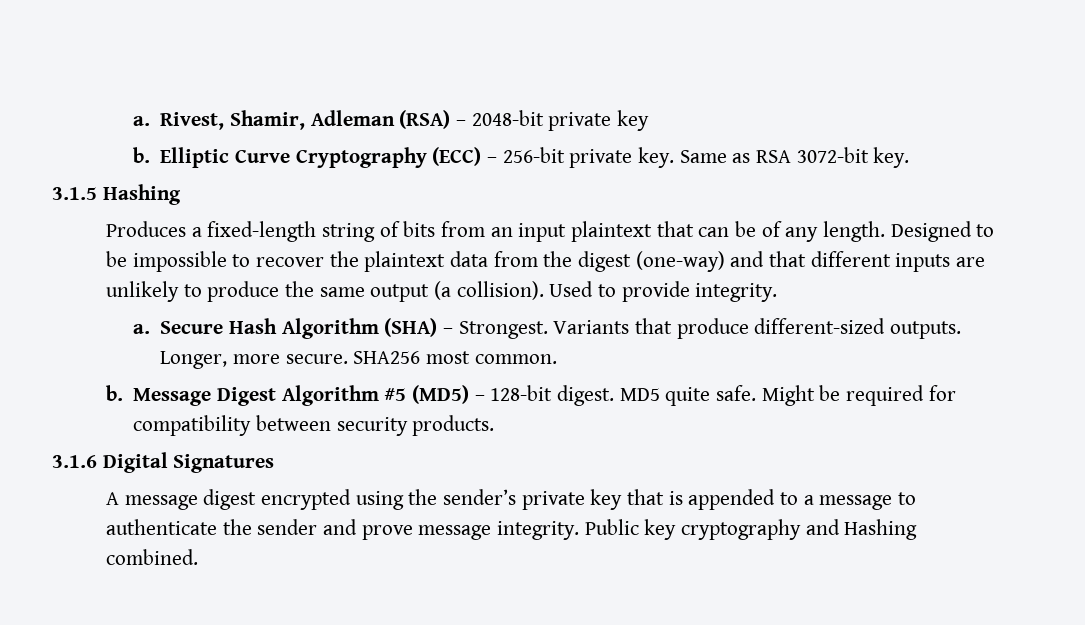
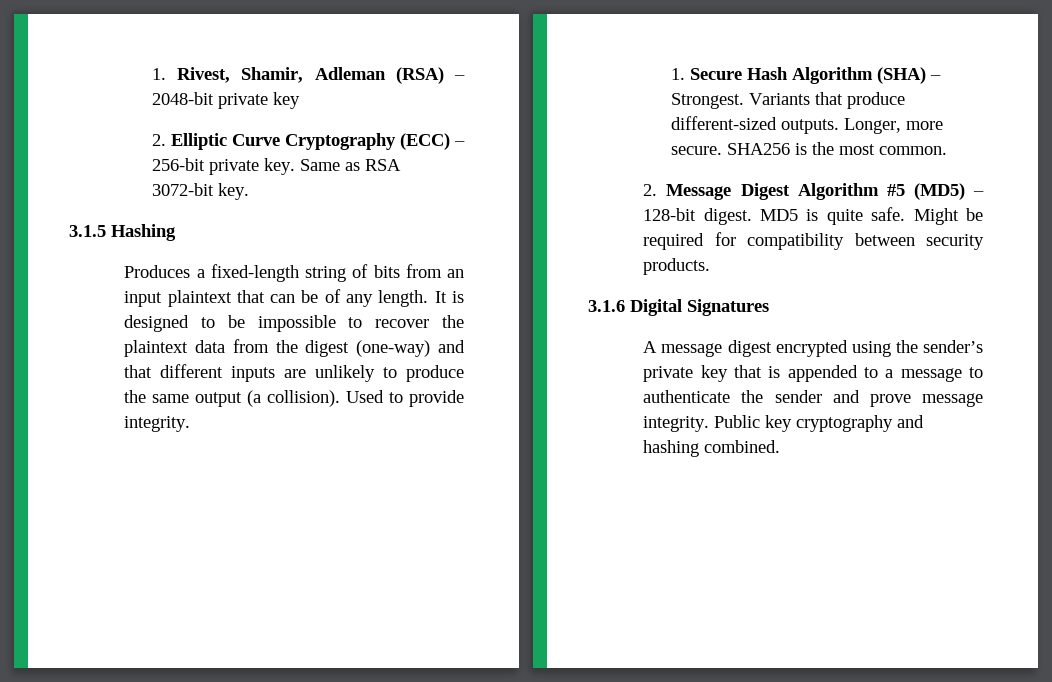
[132,116,150,126] a. -> [151,68,166,80] 1.
[132,147,150,163] b. -> [151,134,166,146] 2.
[890,221,972,242] Designed -> [434,291,464,303] [124,315,190,332] It is designed
[132,324,150,334] a. -> [670,68,685,80] 1.
(421, 357) none -> [794,142,834,155] is the
[105,385,123,401] b. -> [643,184,658,196] 2.
(660, 394) none -> [806,209,819,221] is
[844,519,918,540] Hashing -> [643,440,700,457] hashing

